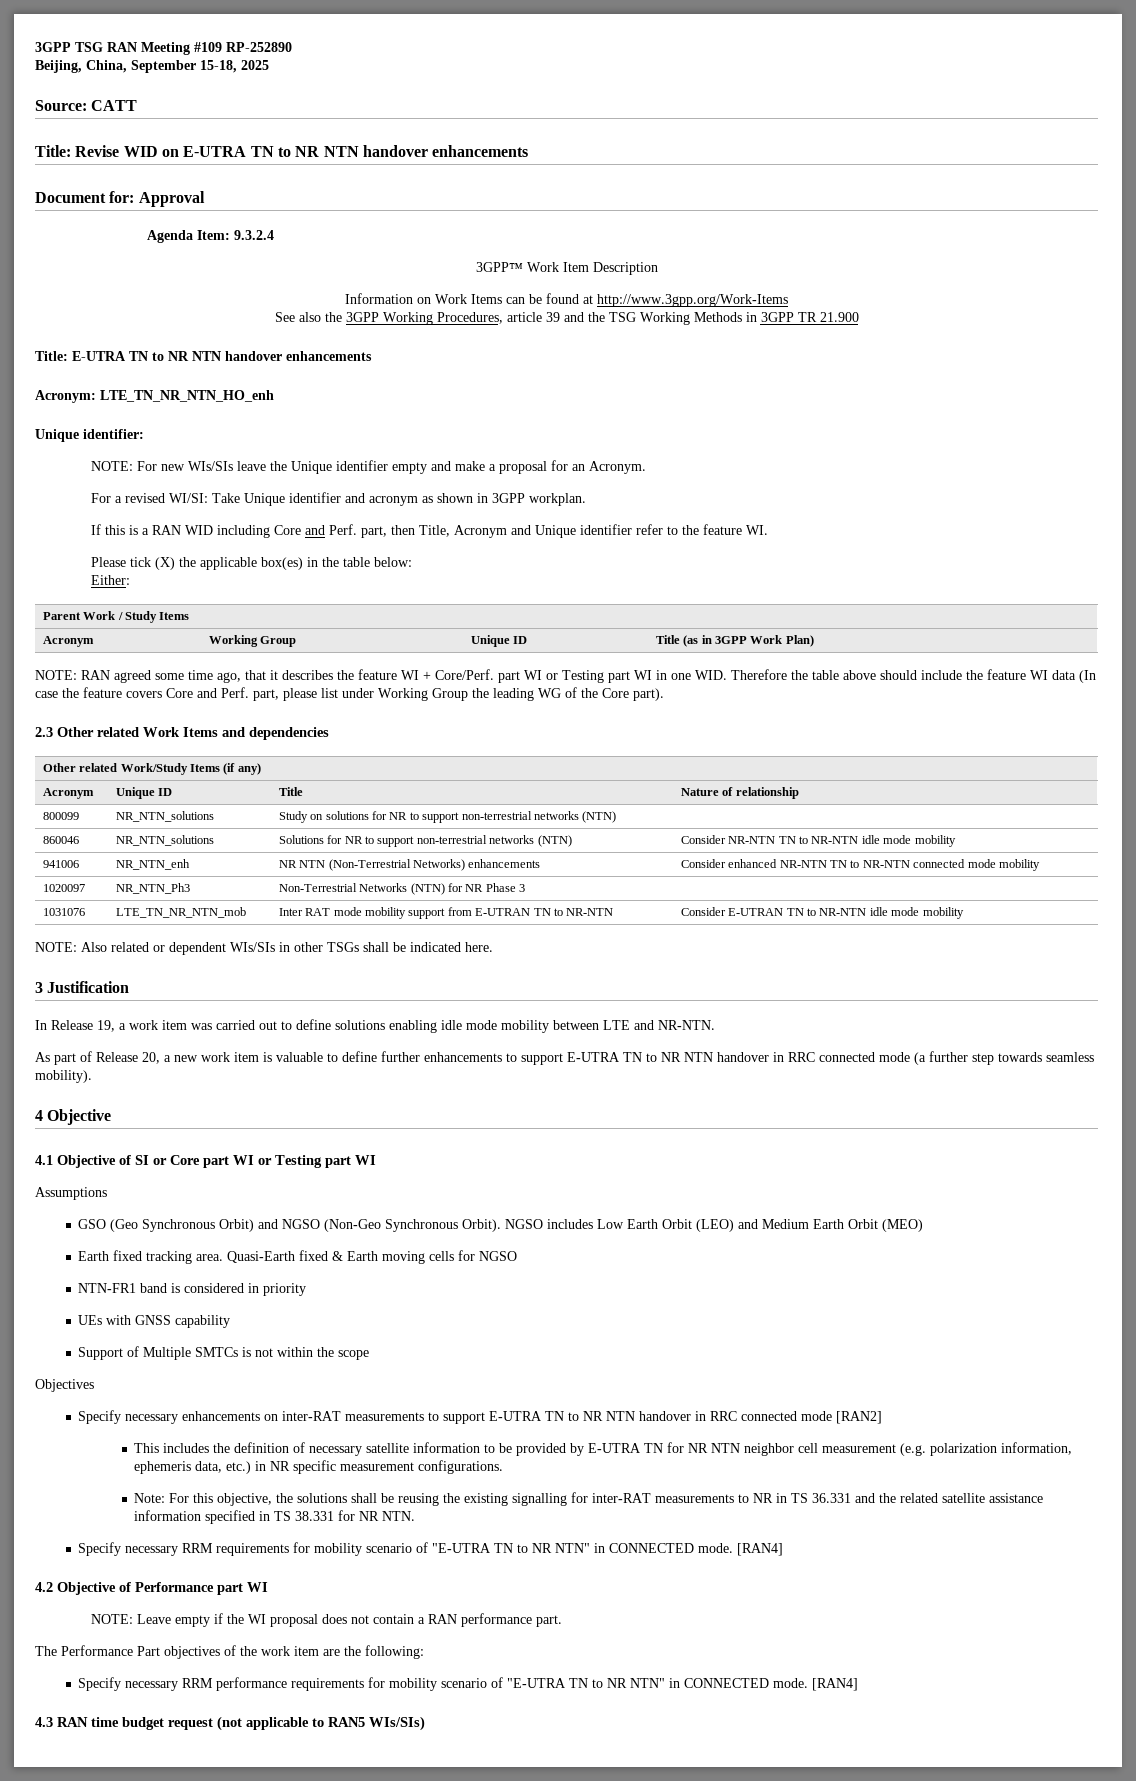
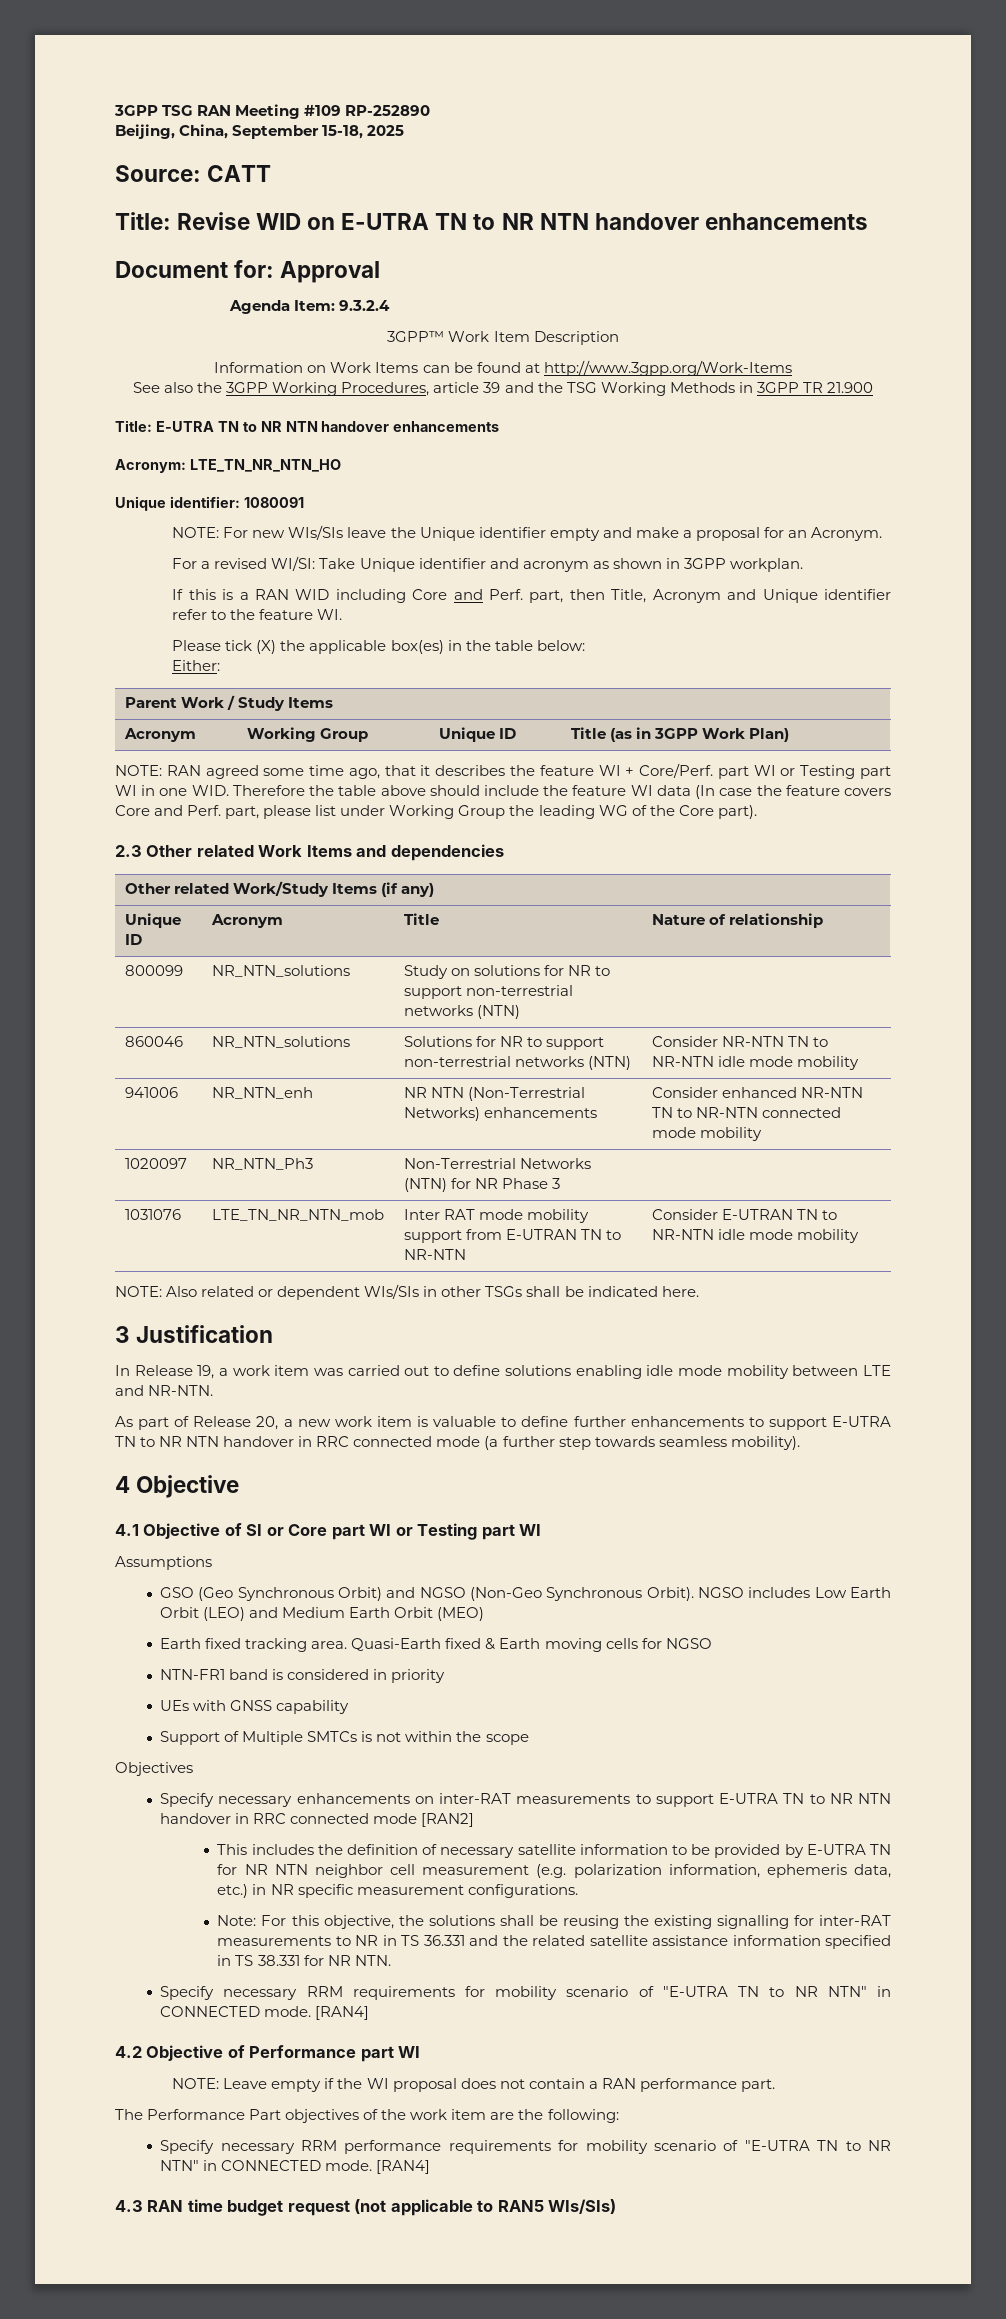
[100,390,274,402] LTE_TN_NR_NTN_HO_enh -> [189,459,341,472] LTE_TN_NR_NTN_HO
(144, 434) none -> [243,497,304,508] 1080091
[42,788,94,799] [115,787,173,799] Acronym | Unique ID -> [124,913,181,928] [124,934,142,945] [210,914,283,928] Unique ID | Acronym

